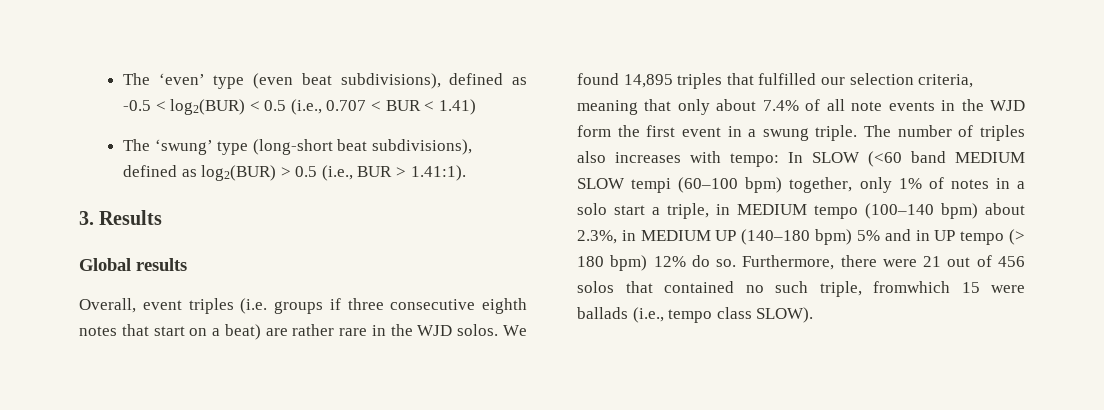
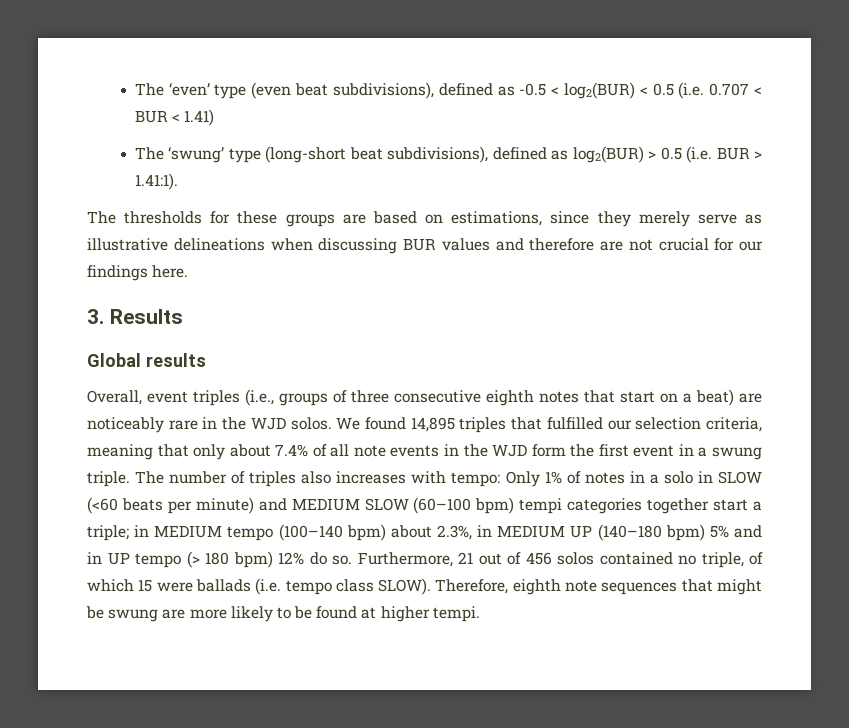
[290,99,322,115] (i.e., -> [678,82,705,99] (i.e.
[321,165,353,181] (i.e., -> [686,146,713,163] (i.e.
(466, 173) none -> [87,211,762,227] [87,238,763,254] [87,265,189,281] // The thresholds for these groups are based on estimations, since they merely serve as illustrative delineations when discussing BUR values and therefore are not crucial for our findings here.
[240,298,341,314] (i.e. groups if -> [245,389,347,406] (i.e., groups of
[292,324,335,336] rather -> [87,417,164,433] noticeably
[788,151,1025,167] [577,177,892,193] In SLOW (<60 band MEDIUM SLOW tempi (60–100 bpm) together, only -> [505,471,540,487] Only
(607, 209) none -> [697,471,762,484] [87,497,710,514] in SLOW (<60 beats per minute) and MEDIUM SLOW (60–100 bpm) tempi categories together
[667,203,709,219] triple, -> [87,525,129,541] triple;
[840,255,917,267] there were -> (453, 559) none
[625,281,653,293] that -> (594, 558) none
[775,281,950,297] such triple, fromwhich -> [701,552,763,568] [87,579,134,592] triple, of which
[632,307,664,323] (i.e., -> [255,578,282,595] (i.e.
(814, 315) none -> [435,579,762,595] [86,606,480,622] Therefore, eighth note sequences that might be swung are more likely to be found at higher tempi.

